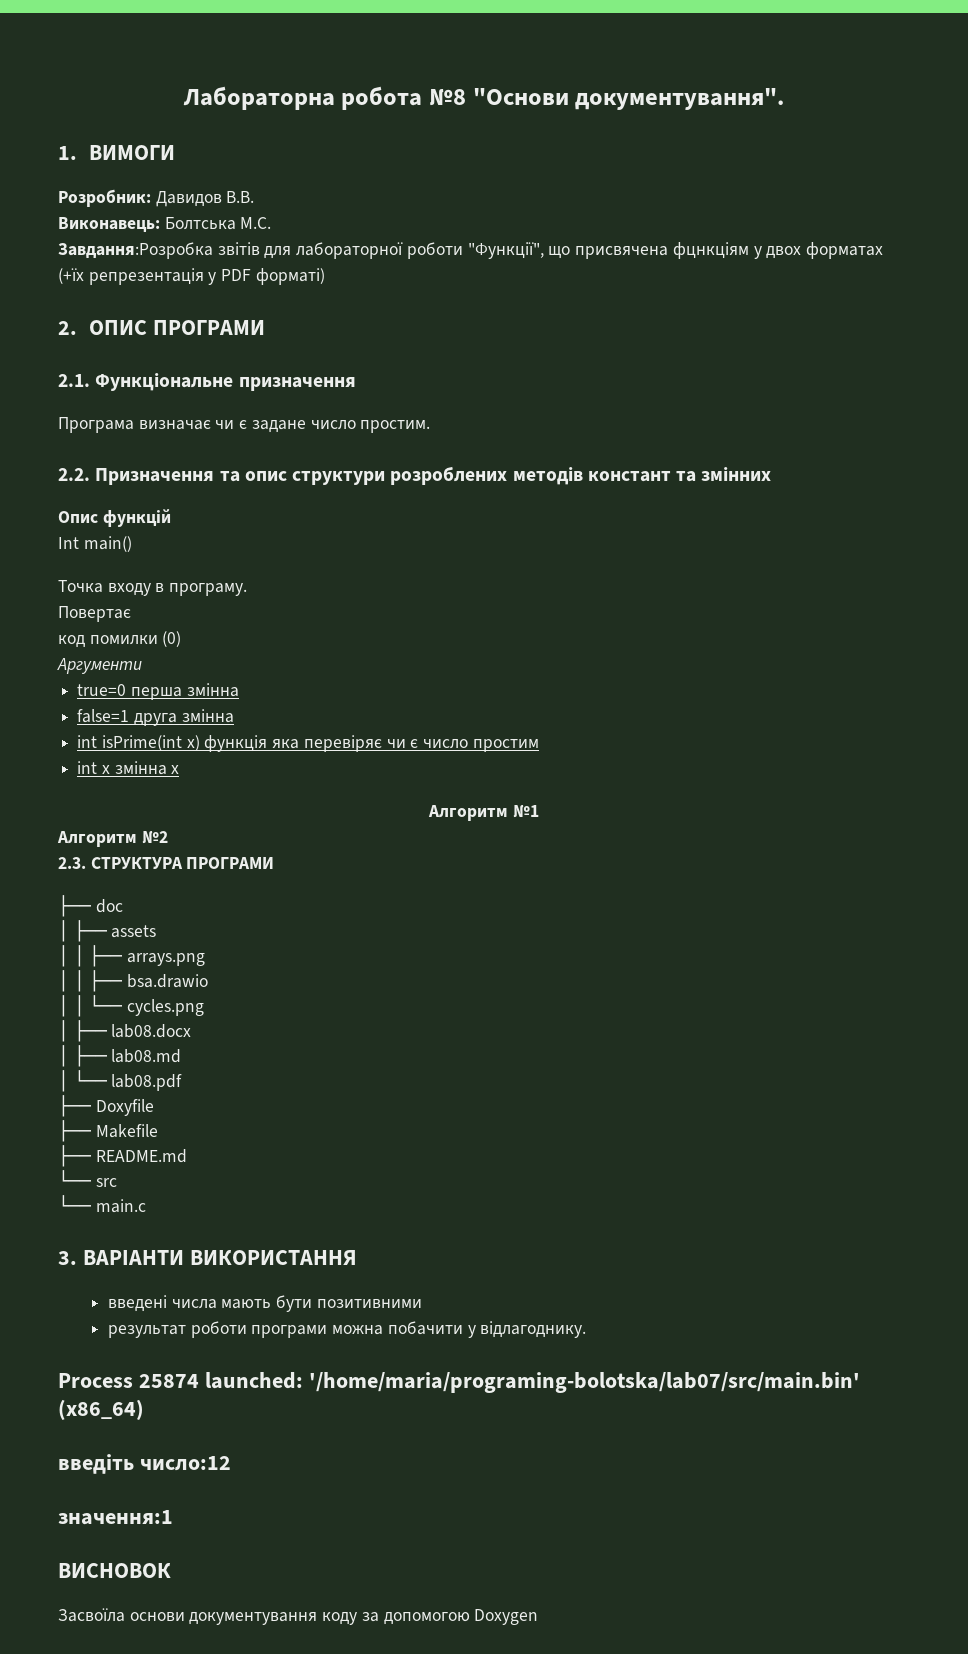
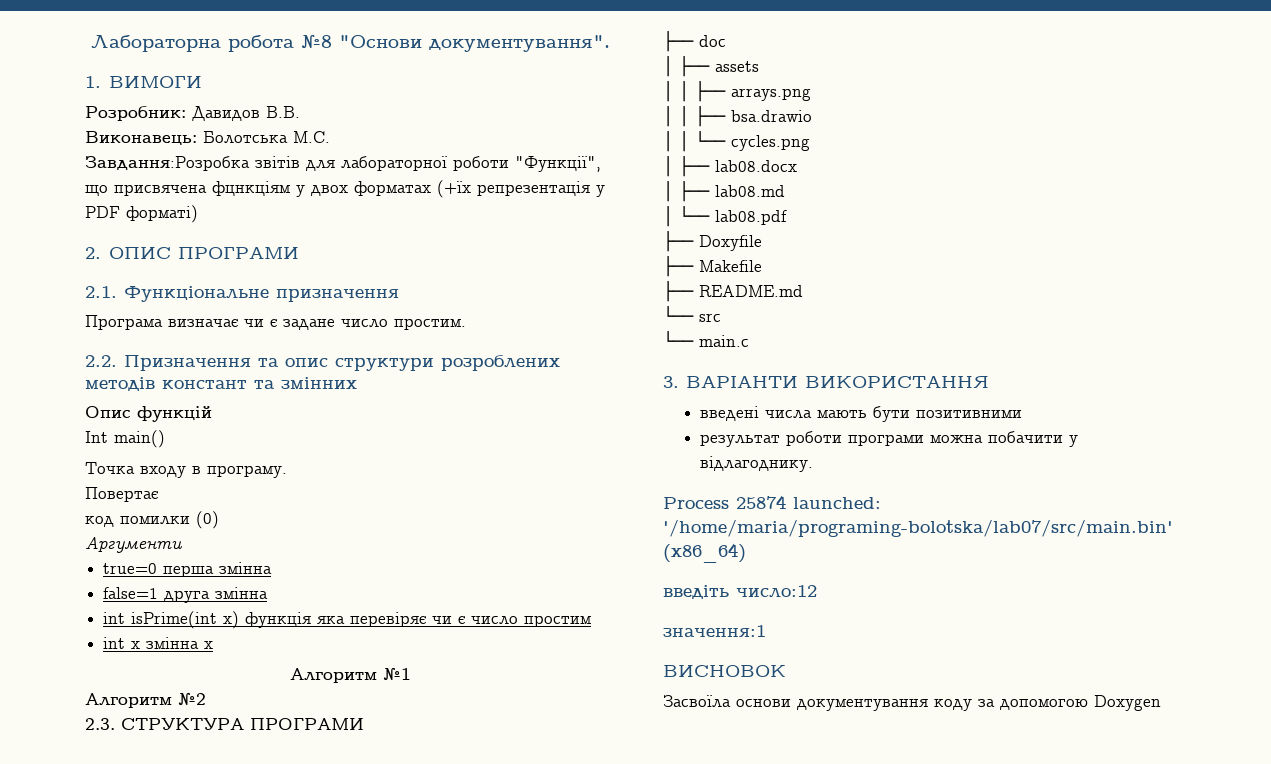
[164,217,236,230] Болтська -> [203,131,288,144] Болотська

